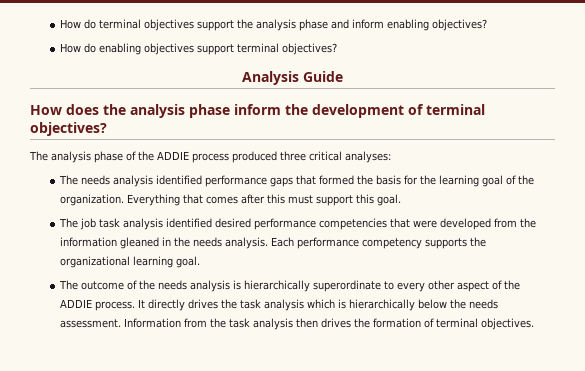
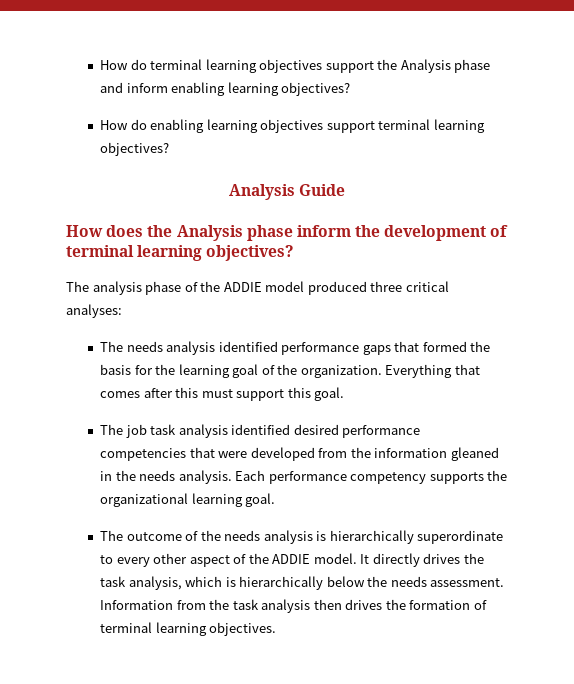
(142, 24) none -> [205,59,257,73] learning
[256,19,297,31] analysis -> [400,59,451,73] Analysis
(430, 25) none -> [227,82,279,96] learning
(142, 49) none -> [206,119,258,133] learning
(280, 48) none -> [433,119,485,133] learning
[130,104,185,118] analysis -> [176,225,243,241] Analysis
(485, 109) none -> [137,245,203,261] learning
[192,153,229,163] process -> [265,281,305,292] model
[95,301,136,311] process. -> [313,553,357,564] model.
[264,299,305,311] analysis -> [128,576,182,590] analysis,
(479, 323) none -> [155,622,207,636] learning

